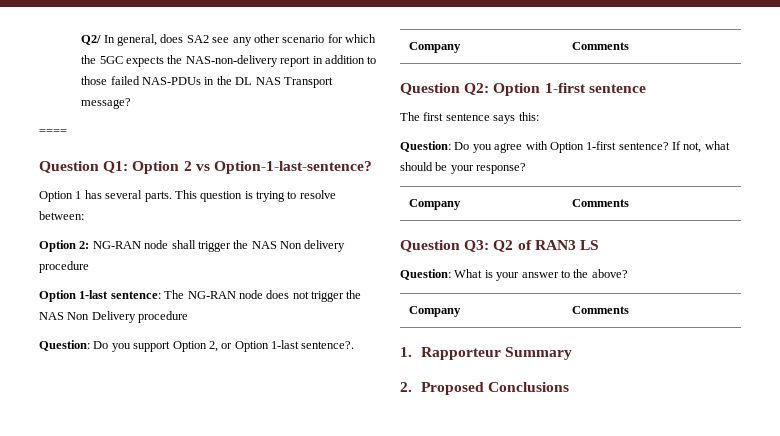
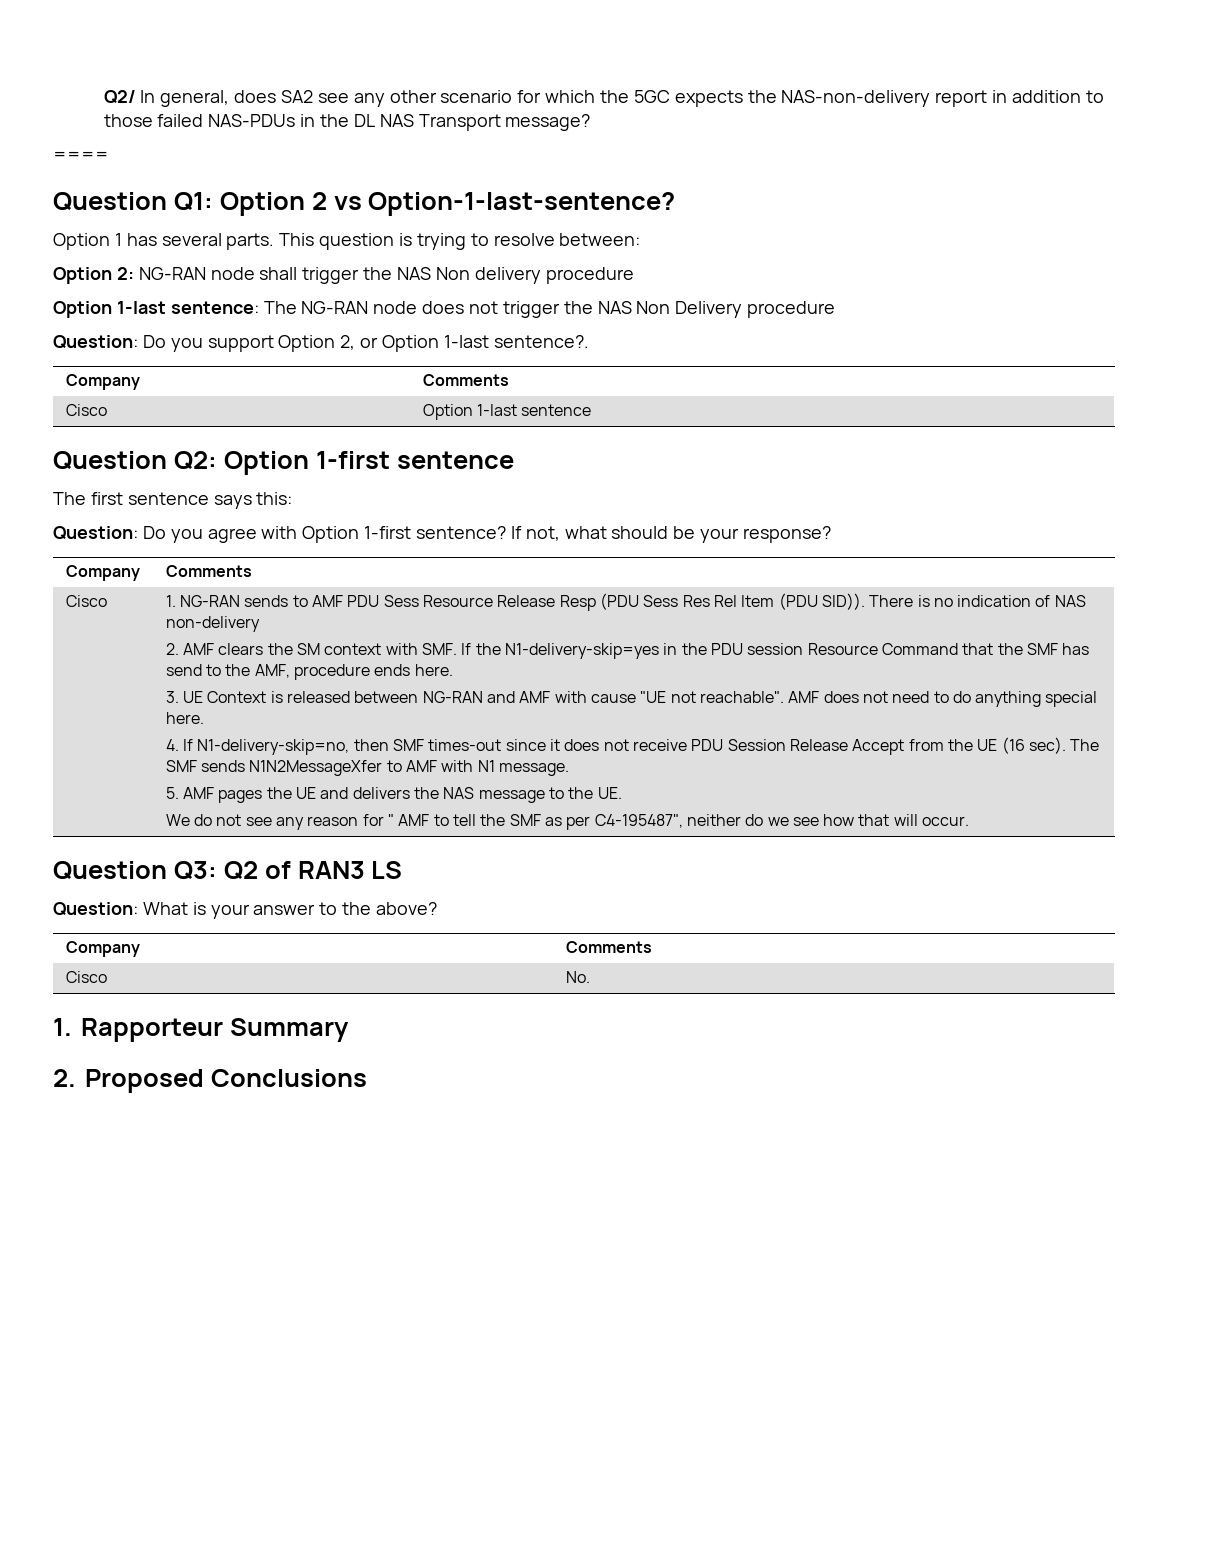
(629, 46) none -> [65,404,107,416] [422,404,592,420] // Cisco | Option 1-last sentence
(629, 203) none -> [65,595,107,607] [165,593,1086,611] [165,616,260,632] [165,643,1090,659] [165,664,453,680] [165,691,1098,707] [165,712,204,724] [165,737,1100,755] [165,760,570,776] [165,787,622,803] [165,814,970,830] // Cisco | 1. NG-RAN sends to AMF PDU Sess Resource Release Resp (PDU Sess Res Rel Item (PDU SID)). There is no indication of NAS non-delivery // 2. AMF clears the SM context with SMF. If the N1-delivery-skip=yes in the PDU session Resource Command that the SMF has send to the AMF, procedure ends here. // 3. UE Context is released between NG-RAN and AMF with cause "UE not reachable". AMF does not need to do anything special here. // 4. If N1-delivery-skip=no, then SMF times-out since it does not receive PDU Session Release Accept from the UE (16 sec). The SMF sends N1N2MessageXfer to AMF with N1 message. // 5. AMF pages the UE and delivers the NAS message to the UE. // We do not see any reason for " AMF to tell the SMF as per C4-195487", neither do we see how that will occur.
(629, 310) none -> [65,971,107,983] [565,971,590,983] // Cisco | No.

